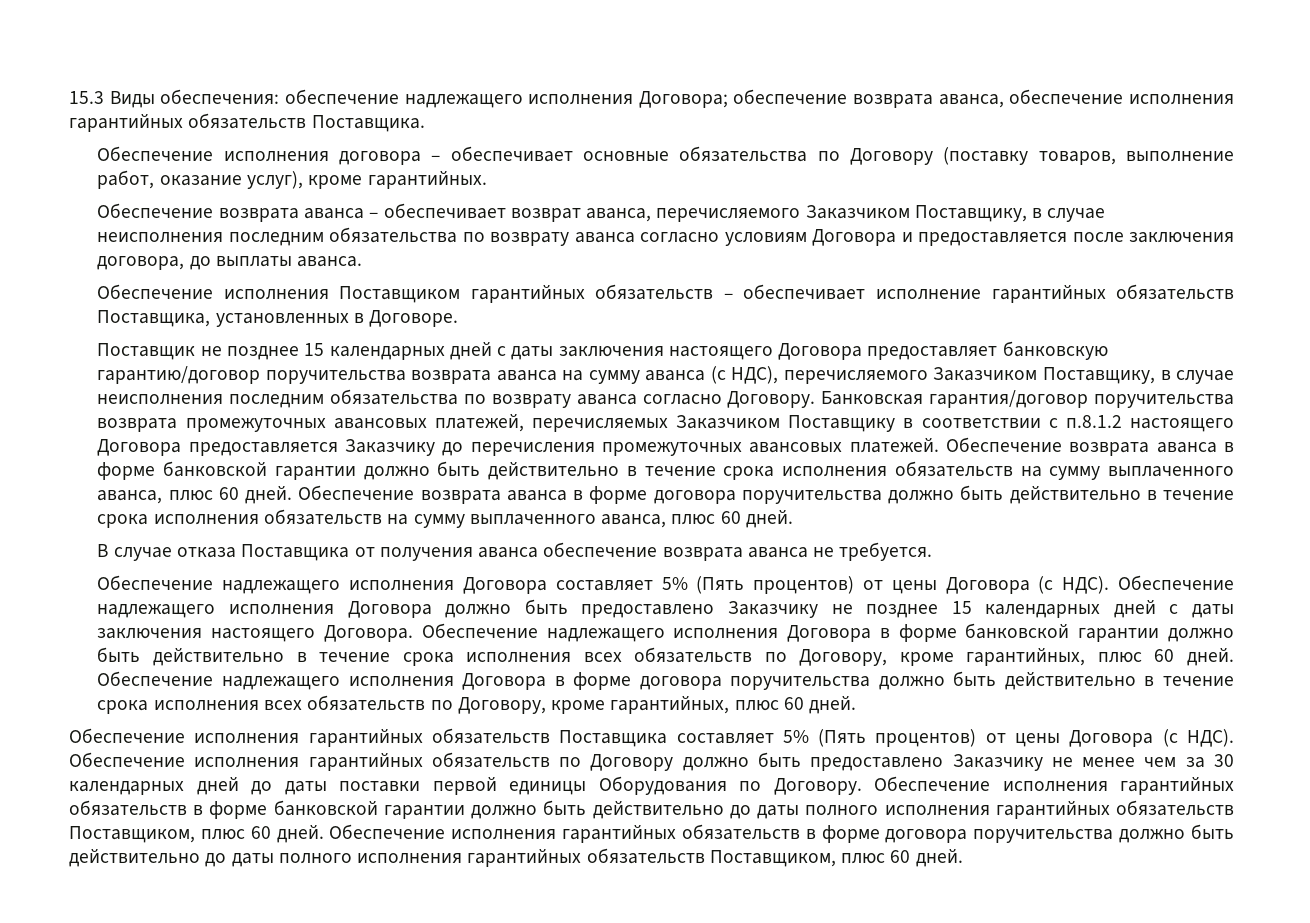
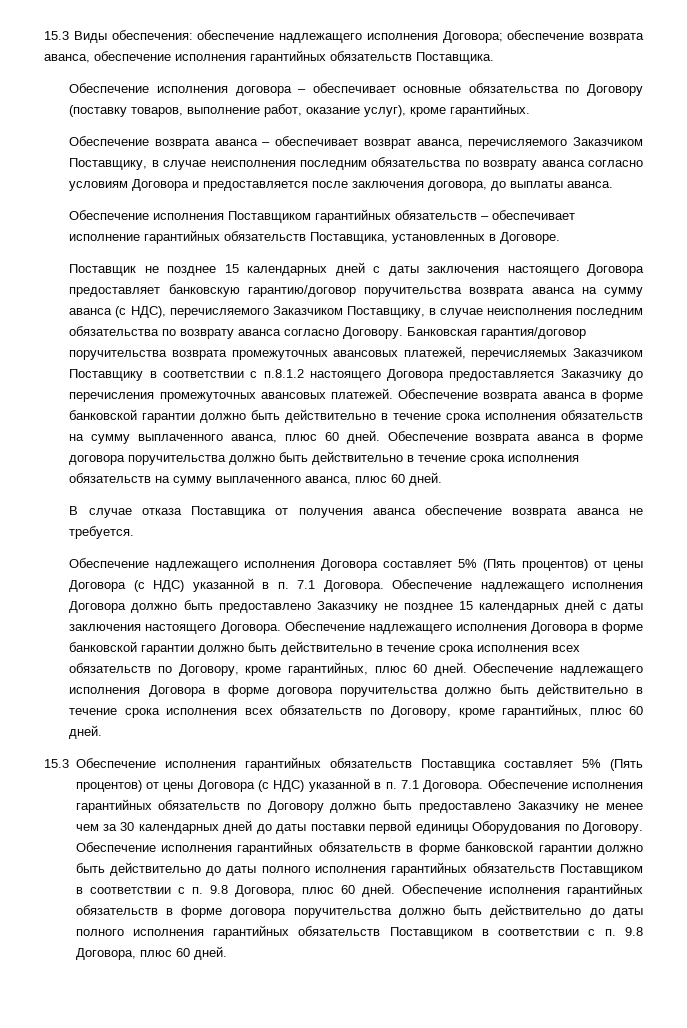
[1062,576,1110,594] НДС). -> [153,578,384,592] НДС) указанной в п. 7.1 Договора.
(857, 704) none -> [44,759,69,768] 15.3
[1187,729,1234,747] НДС). -> [273,778,484,792] НДС) указанной в п. 7.1 Договора.
[69,826,195,843] Поставщиком, -> [560,864,643,876] [75,885,295,897] Поставщиком в соответствии с п. 9.8 Договора,
[709,850,836,867] Поставщиком, -> [389,927,644,939] [75,948,136,960] Поставщиком в соответствии с п. 9.8 Договора,

